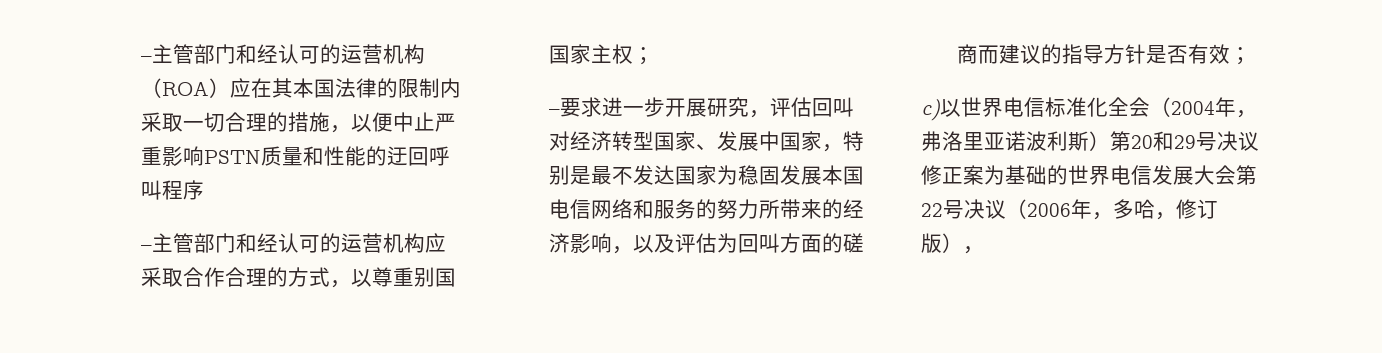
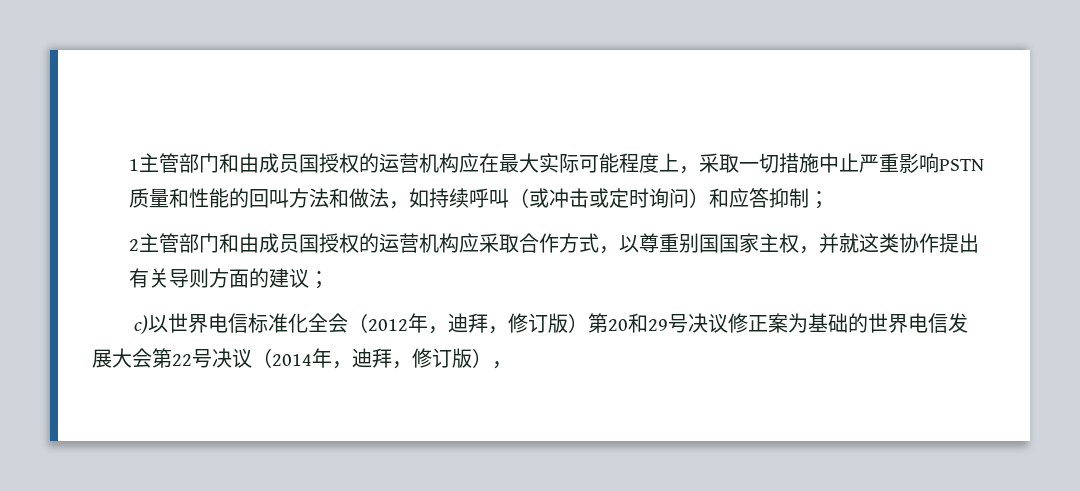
[140,44,425,64] [140,78,461,98] [140,112,393,133] –主管部门和经认可的运营机构（ROA）应在其本国法律的限制内采取一切合理的措施，以便 -> [129,153,820,174] 1主管部门和由成员国授权的运营机构应在最大实际可能程度上，采取一切措施
[386,146,450,166] [140,180,204,200] [140,233,320,253] 迂回呼叫程序 // –主管部门和经认可 -> [249,188,830,209] [129,233,360,253] 回叫方法和做法，如持续呼叫（或冲击或定时询问）和应答抑制； // 2主管部门和由成员国授权
[224,267,288,287] 合理的 -> (560, 243) none
[632,47,654,65] [548,97,854,118] [548,131,864,152] [548,165,864,185] [548,199,864,219] [548,233,864,254] [956,44,1230,64] ； // –要求进一步开展研究，评估回叫对经济转型国家、发展中国家，特别是最不发达国家为稳固发展本国电信网络和服务的努力所带来的经济影响，以及评估为回叫方面的磋商而建议的指导方针是否有效 -> [799,233,980,254] [129,268,310,288] ，并就这类协作提出有关导则方面的建议
[1171,97,1257,118] [921,131,1089,151] 2004年，弗洛里亚诺波利斯 -> [368,313,569,334] 2012年，迪拜，修订版
[1027,199,1155,220] 2006年，多哈 -> [272,348,392,369] 2014年，迪拜

